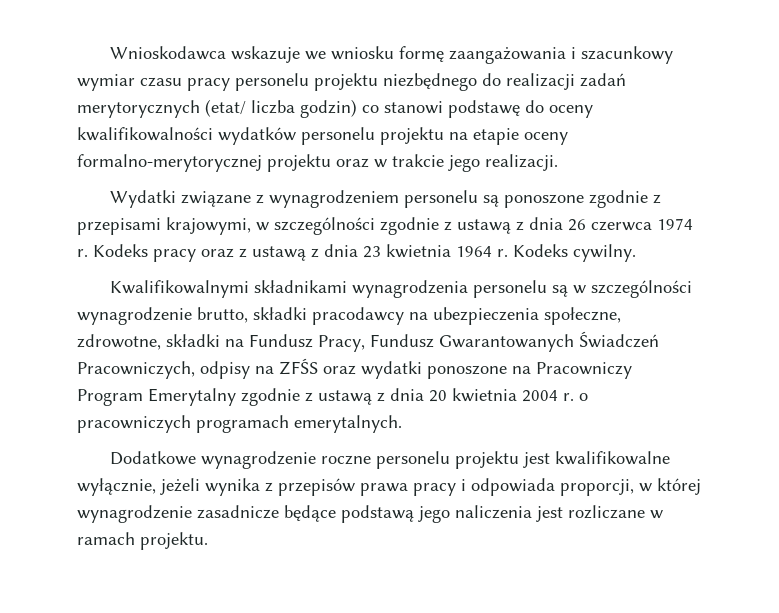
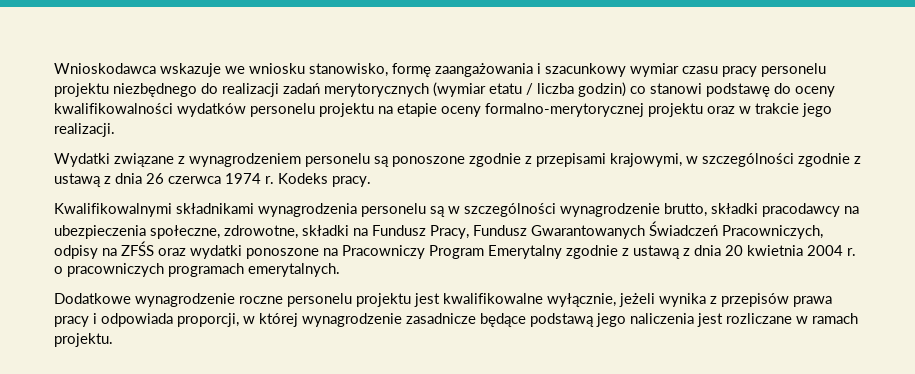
(394, 53) none -> [309,63,388,77] stanowisko,
[205,99,246,117] (etat/ -> [433,82,533,97] (wymiar etatu /
[153,244,636,262] pracy oraz z ustawą z dnia 23 kwietnia 1964 r. Kodeks cywilny. -> [332,176,371,187] pracy.

